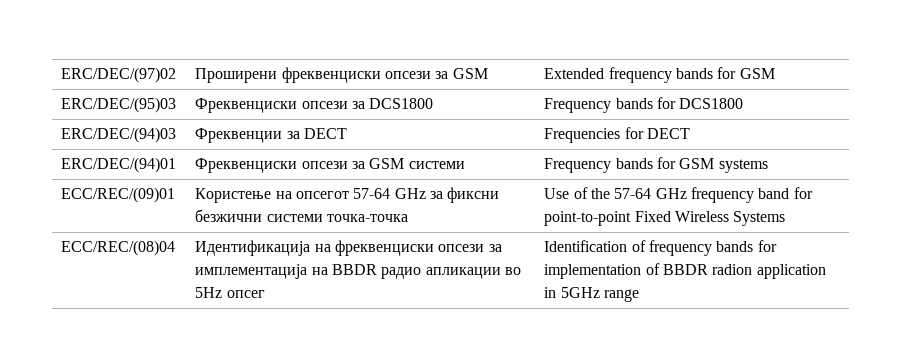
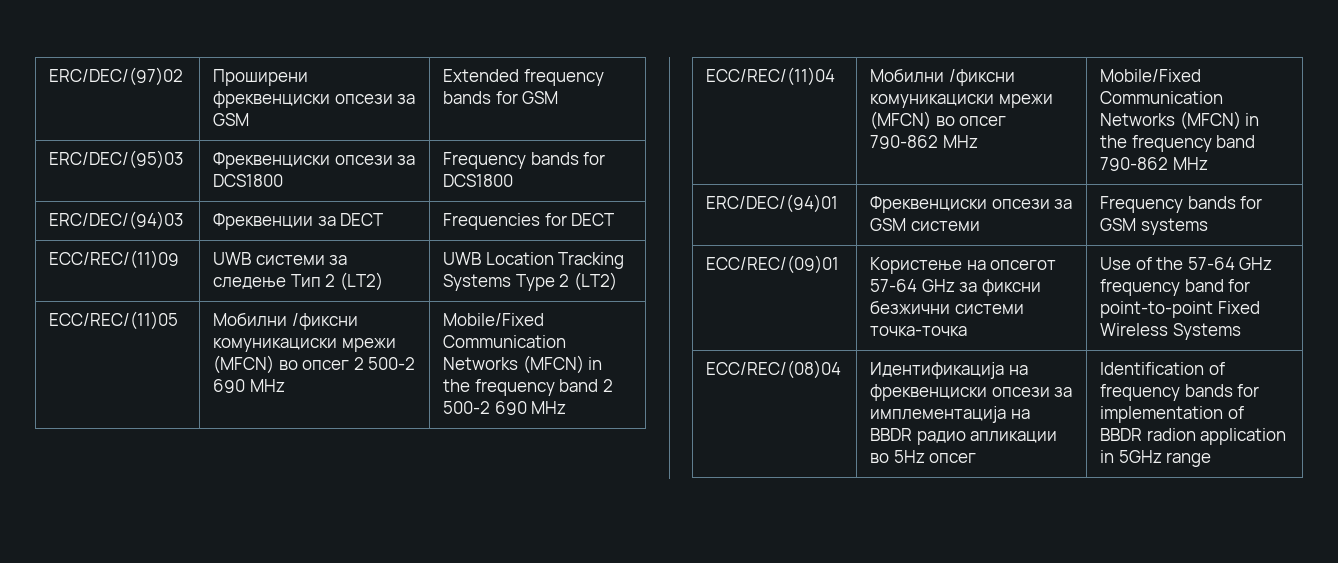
(690, 133) none -> [49,250,180,269] [213,252,348,265] [213,272,383,291] [443,252,625,269] [443,272,617,291] [49,311,179,330] [213,312,358,330] [213,338,396,352] [213,355,416,374] [213,379,285,393] [443,313,545,326] [443,335,567,348] [443,355,603,374] [443,379,613,396] [443,401,567,415] [706,67,836,86] [870,68,1015,86] [870,94,1053,108] [870,111,1007,130] [870,135,978,149] [1100,69,1202,82] [1100,91,1224,104] [1100,111,1260,130] [1100,135,1256,152] [1100,157,1208,171] // ECC/REC/(11)09 | UWB системи за следење Тип 2 (LT2) | UWB Location Tracking Systems Type 2 (LT2) // ECC/REC/(11)05 | Мобилни /фиксни комуникациски мрежи (MFCN) во опсег 2 500-2 690 MHz | Mobile/Fixed Communication Networks (MFCN) in the frequency band 2 500-2 690 MHz // ECC/REC/(11)04 | Мобилни /фиксни комуникациски мрежи (MFCN) во опсег 790-862 MHz | Mobile/Fixed Communication Networks (MFCN) in the frequency band 790-862 MHz

